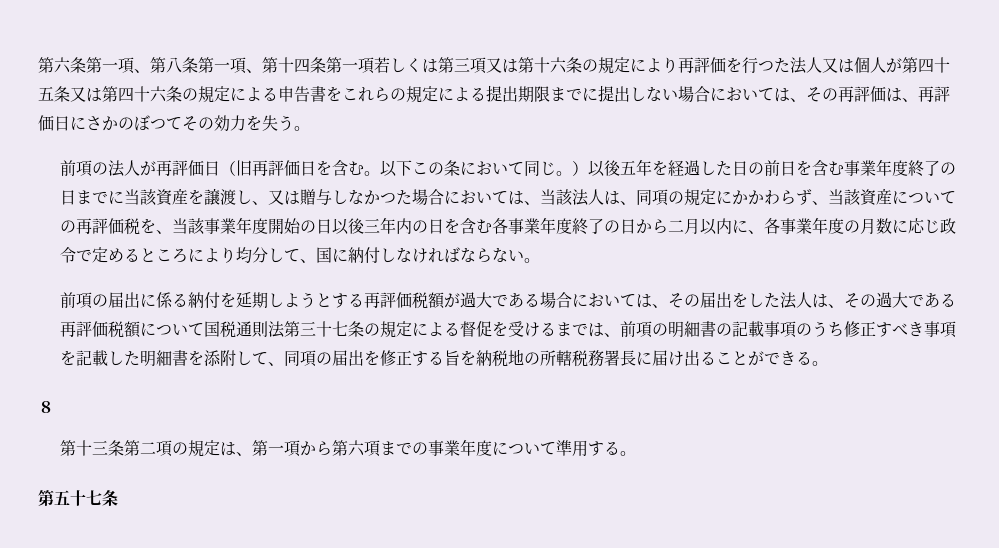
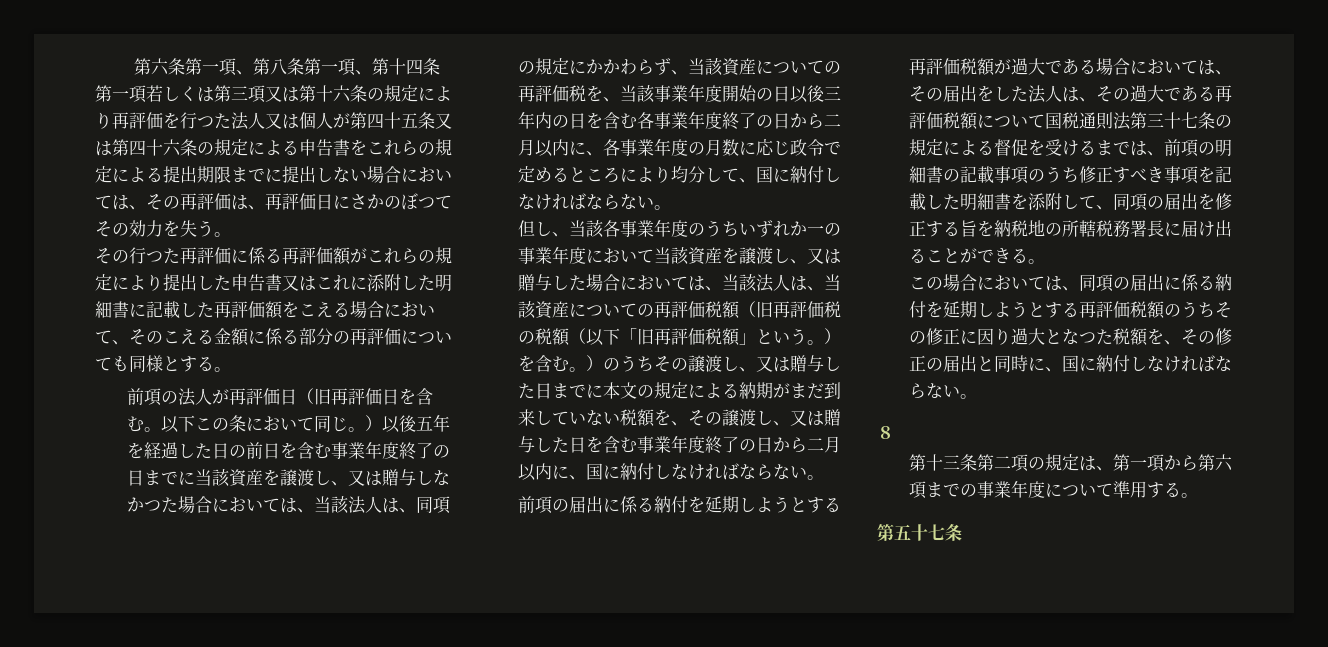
(310, 128) none -> [95,247,452,265] [95,274,452,292] [95,301,435,319] [95,328,452,346] [95,355,231,372] // その行つた再評価に係る再評価額がこれらの規定により提出した申告書又はこれに添附した明細書に記載した再評価額をこえる場合において、そのこえる金額に係る部分の再評価についても同様とする。
(541, 260) none -> [518,219,842,238] [518,246,842,265] [518,274,842,292] [518,301,842,319] [518,328,842,346] [518,355,842,372] [518,382,842,399] [518,409,842,427] [518,435,842,454] [518,463,825,481] // 但し、当該各事業年度のうちいずれか一の事業年度において当該資産を譲渡し、又は贈与した場合においては、当該法人は、当該資産についての再評価税額（旧再評価税の税額（以下「旧再評価税額」という。）を含む。）のうちその譲渡し、又は贈与した日までに本文の規定による納期がまだ到来していない税額を、その譲渡し、又は贈与した日を含む事業年度終了の日から二月以内に、国に納付しなければならない。
(829, 363) none -> [909,274,1233,292] [909,301,1233,319] [909,328,1233,346] [909,355,1233,372] [909,383,978,399] // この場合においては、同項の届出に係る納付を延期しようとする再評価税額のうちその修正に因り過大となつた税額を、その修正の届出と同時に、国に納付しなければならない。

